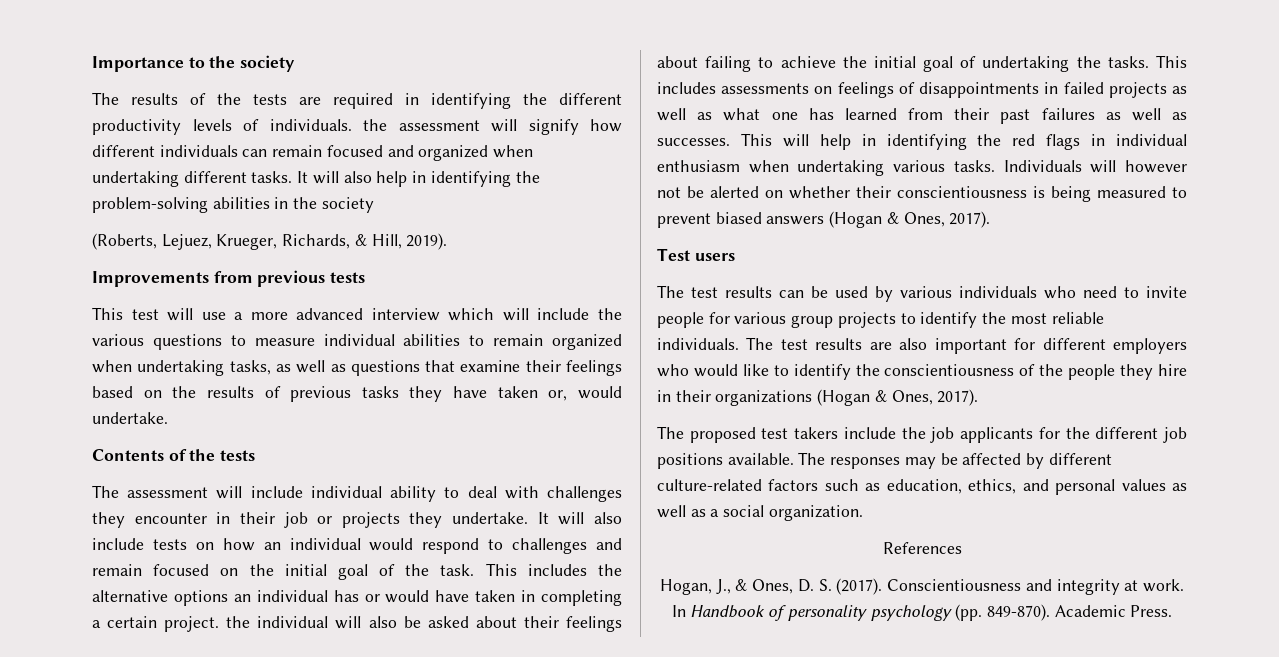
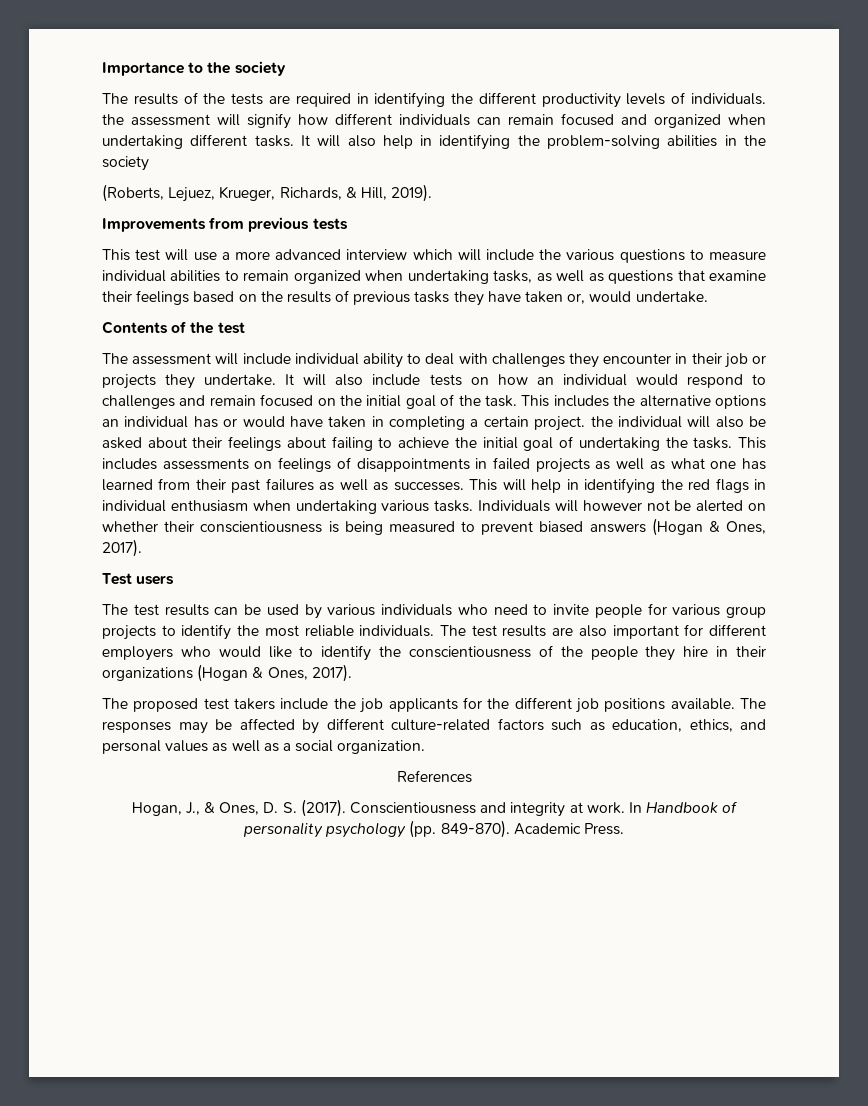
[220,450,256,461] tests -> [217,322,245,334] test

